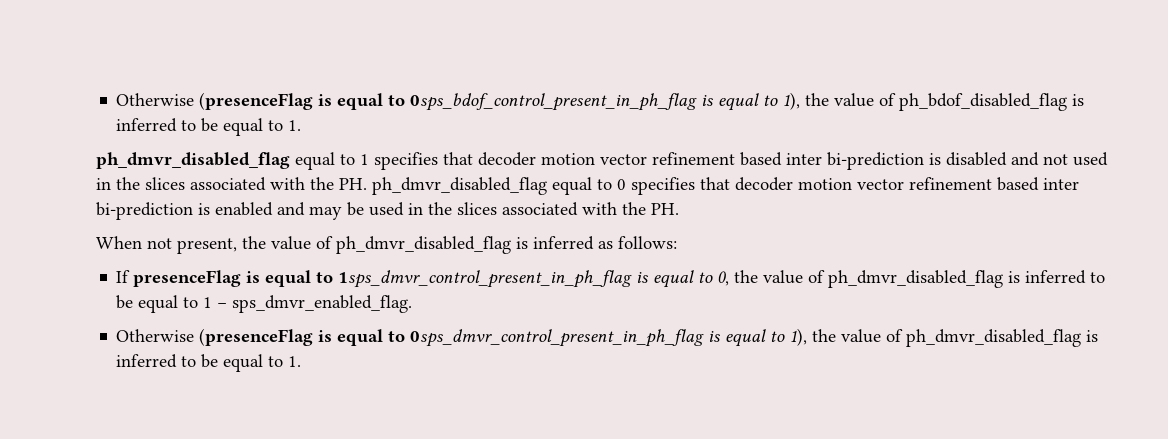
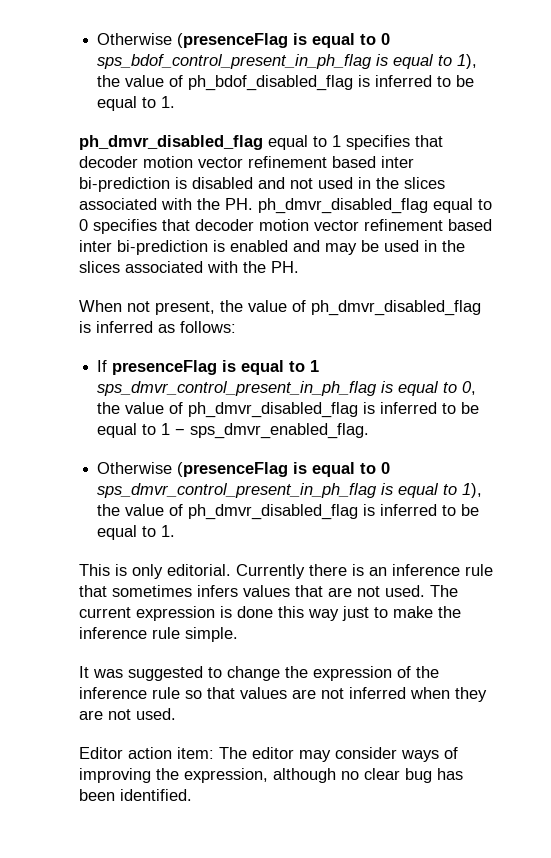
[116,92,698,111] Otherwise (presenceFlag is equal to 0sps_bdof_control_present_in_ph_flag -> [97,33,391,48] [97,54,373,69] Otherwise (presenceFlag is equal to 0 sps_bdof_control_present_in_ph_flag
[338,270,633,288] 1sps_dmvr_control_present_in_ph_flag -> [310,360,320,372] [97,381,378,396] 1 sps_dmvr_control_present_in_ph_flag
[410,329,705,347] 0sps_dmvr_control_present_in_ph_flag -> [381,462,391,474] [97,483,378,498] 0 sps_dmvr_control_present_in_ph_flag
(302, 361) none -> [79,564,494,579] [79,585,459,597] [79,606,462,621] [79,627,239,642] [79,666,440,681] [79,687,488,702] [79,708,177,720] [79,747,459,762] [79,768,464,783] [79,789,193,801] // This is only editorial. Currently there is an inference rule that sometimes infers values that are not used. The current expression is done this way just to make the inference rule simple. // It was suggested to change the expression of the inference rule so that values are not inferred when they are not used. // Editor action item: The editor may consider ways of improving the expression, although no clear bug has been identified.

